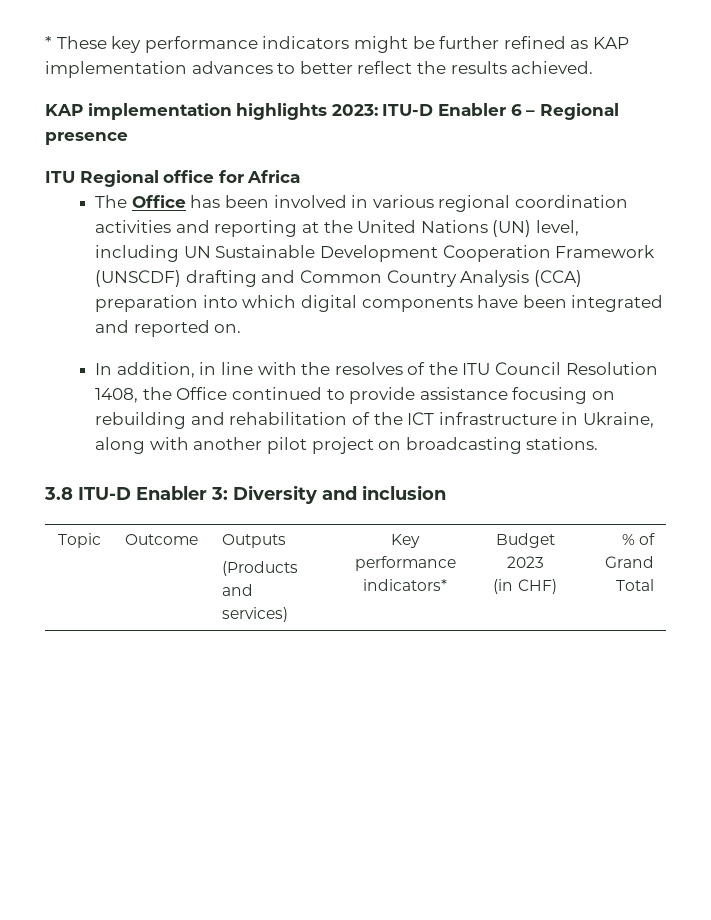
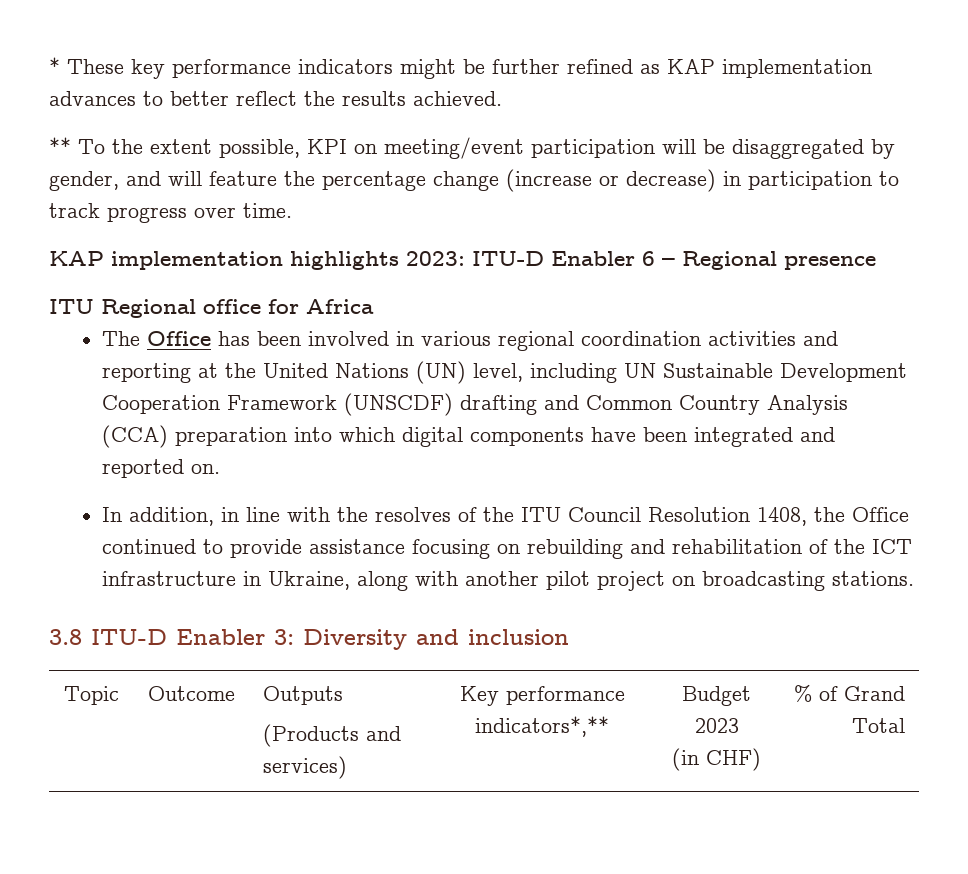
(594, 67) none -> [49,137,895,159] [49,169,899,192] [49,203,292,223] // ** To the extent possible, KPI on meeting/event participation will be disaggregated by gender, and will feature the percentage change (increase or decrease) in participation to track progress over time.
[363,579,447,591] indicators* -> [475,716,609,737] indicators*,**

